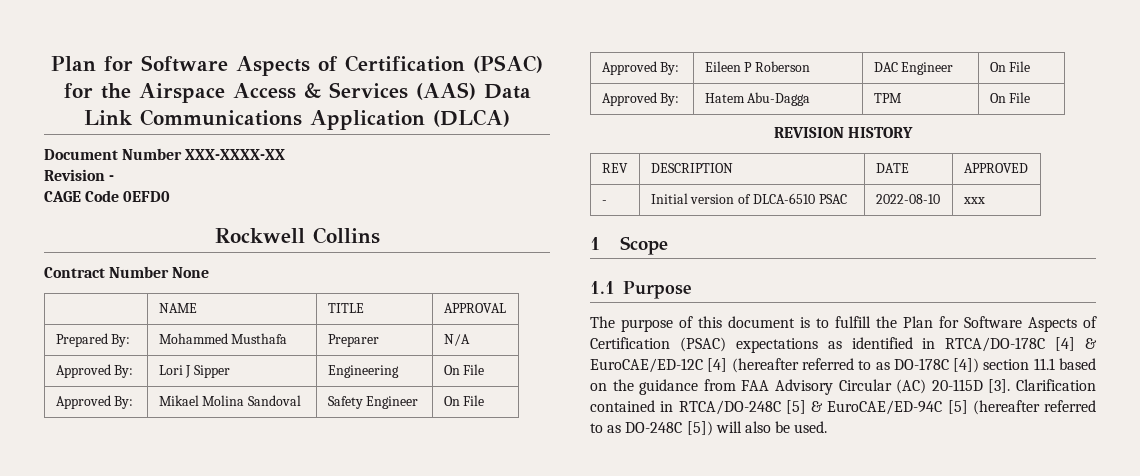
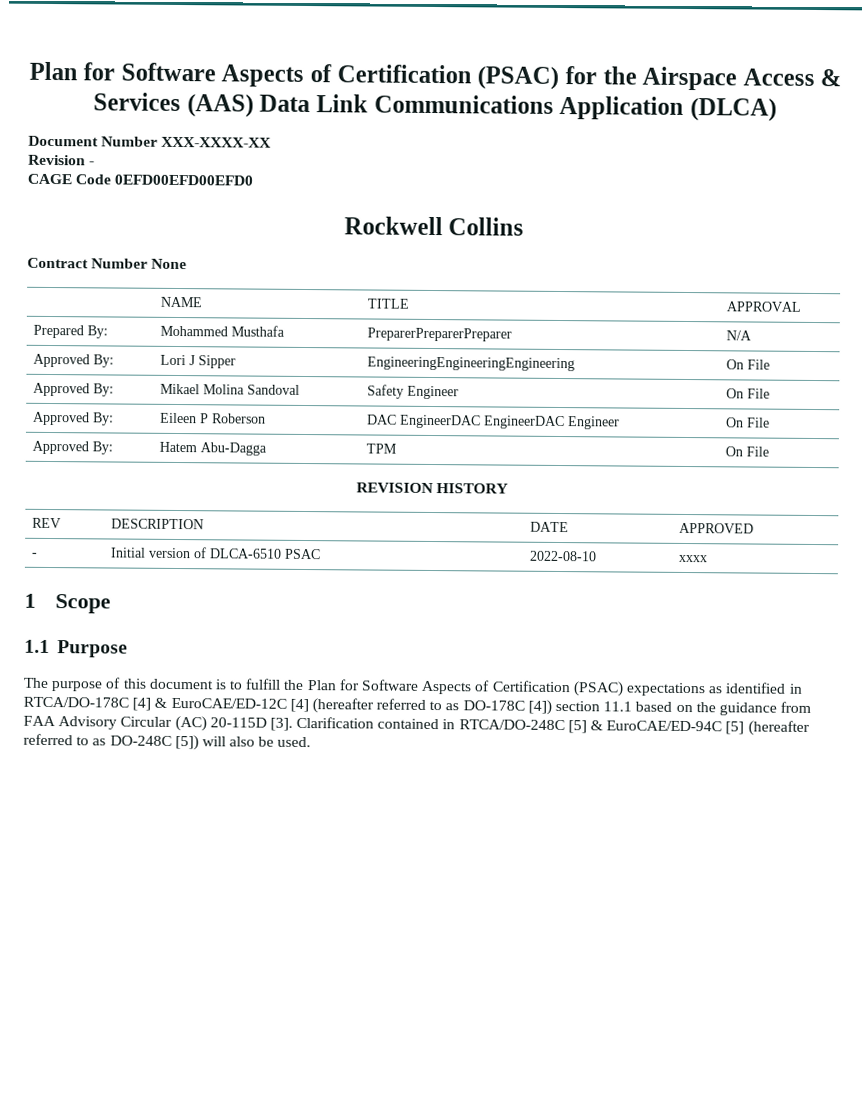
[123,191,171,202] 0EFD0 -> [114,174,254,186] 0EFD00EFD00EFD0
[327,334,379,347] Preparer -> [367,327,513,342] PreparerPreparerPreparer
[327,365,399,378] Engineering -> [367,356,576,372] EngineeringEngineeringEngineering
(898, 67) none -> [400,414,566,430] EngineerDAC EngineerDAC
[962,197,985,204] xxx -> [678,554,709,563] xxxx

